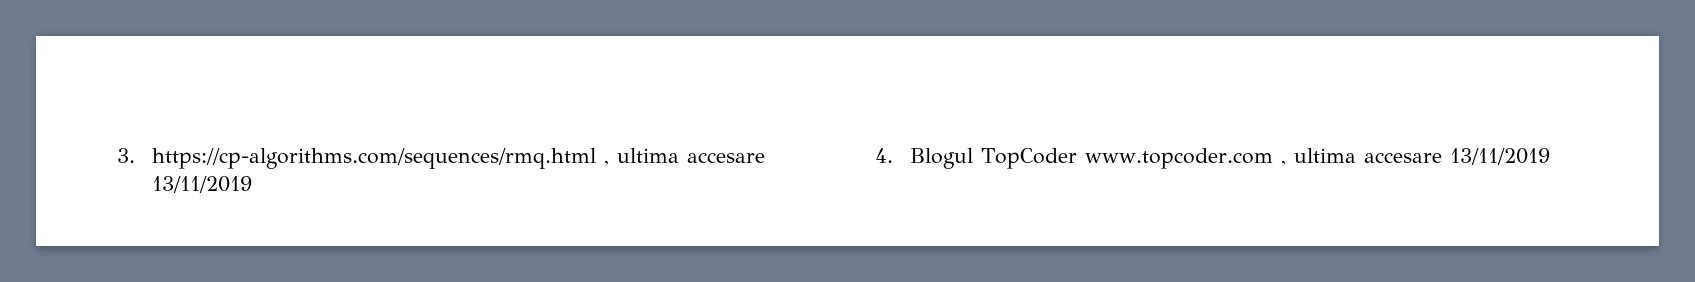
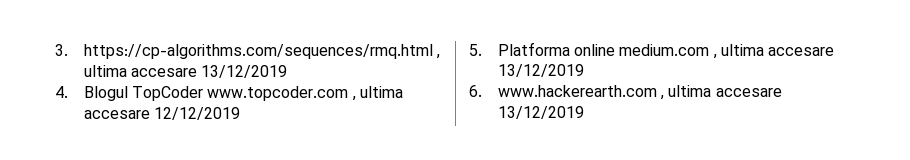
[151,176,252,193] 13/11/2019 -> [201,65,288,78] 13/12/2019
[1449,148,1550,165] 13/11/2019 -> [154,107,241,120] [469,42,835,59] [497,64,584,77] [469,85,782,100] [497,106,584,119] 12/12/2019 // 5. Platforma online medium.com , ultima accesare 13/12/2019 // 6. www.hackerearth.com , ultima accesare 13/12/2019

